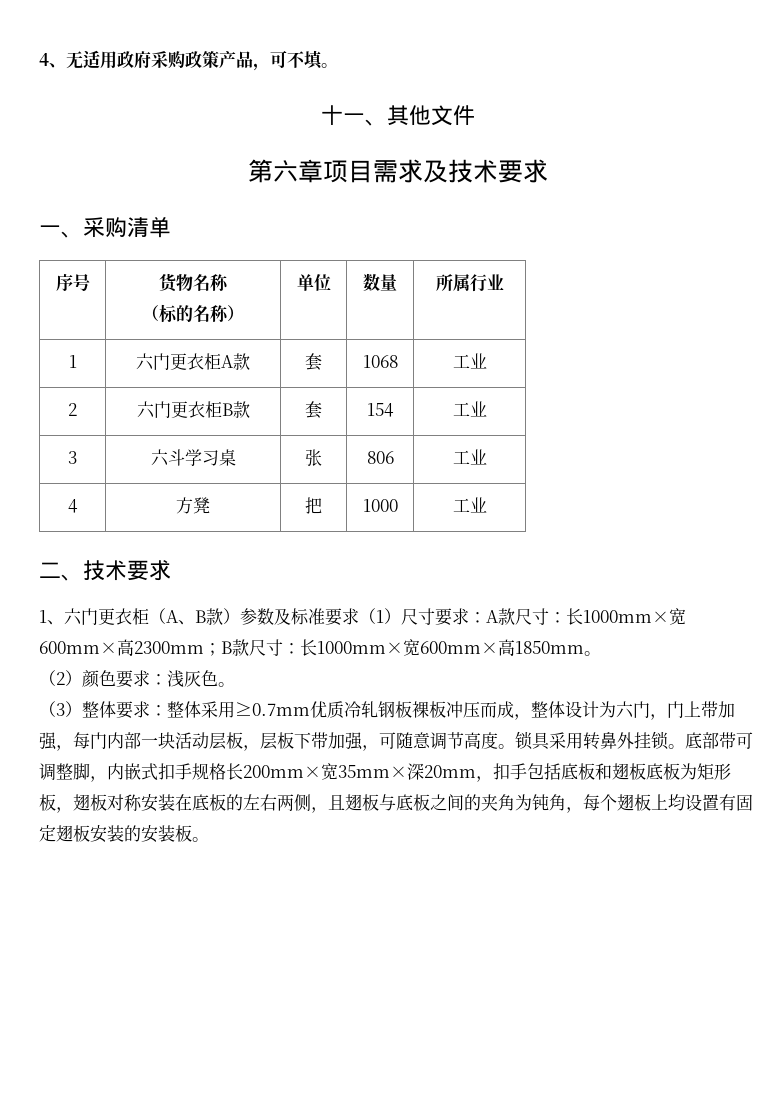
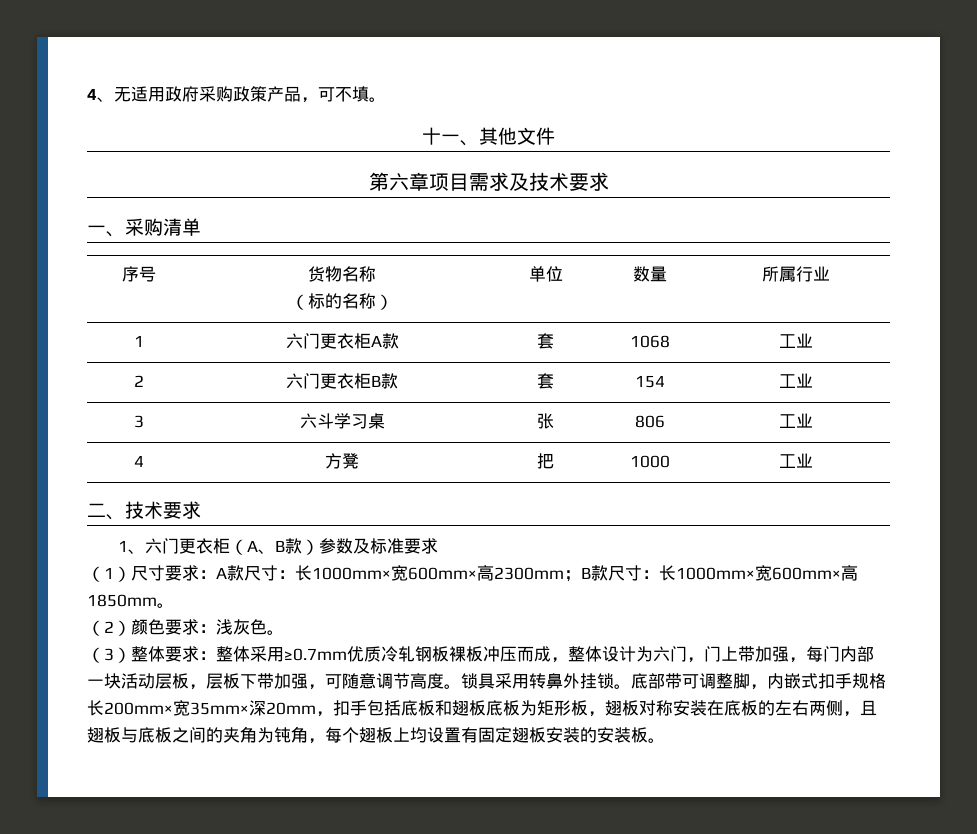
(359, 616) none -> (438, 546) //

